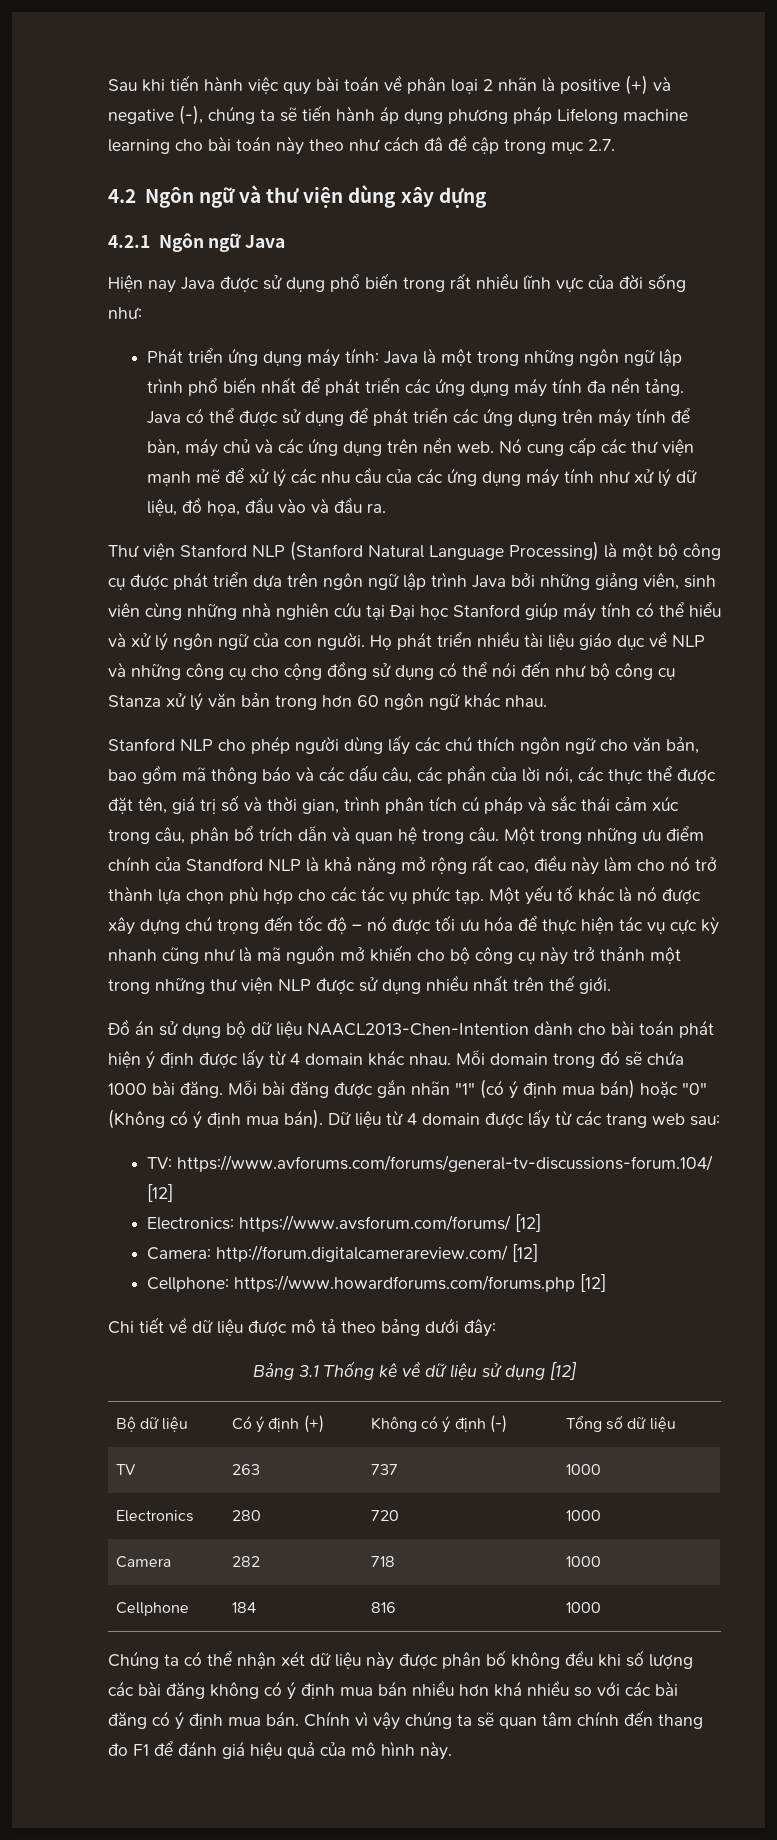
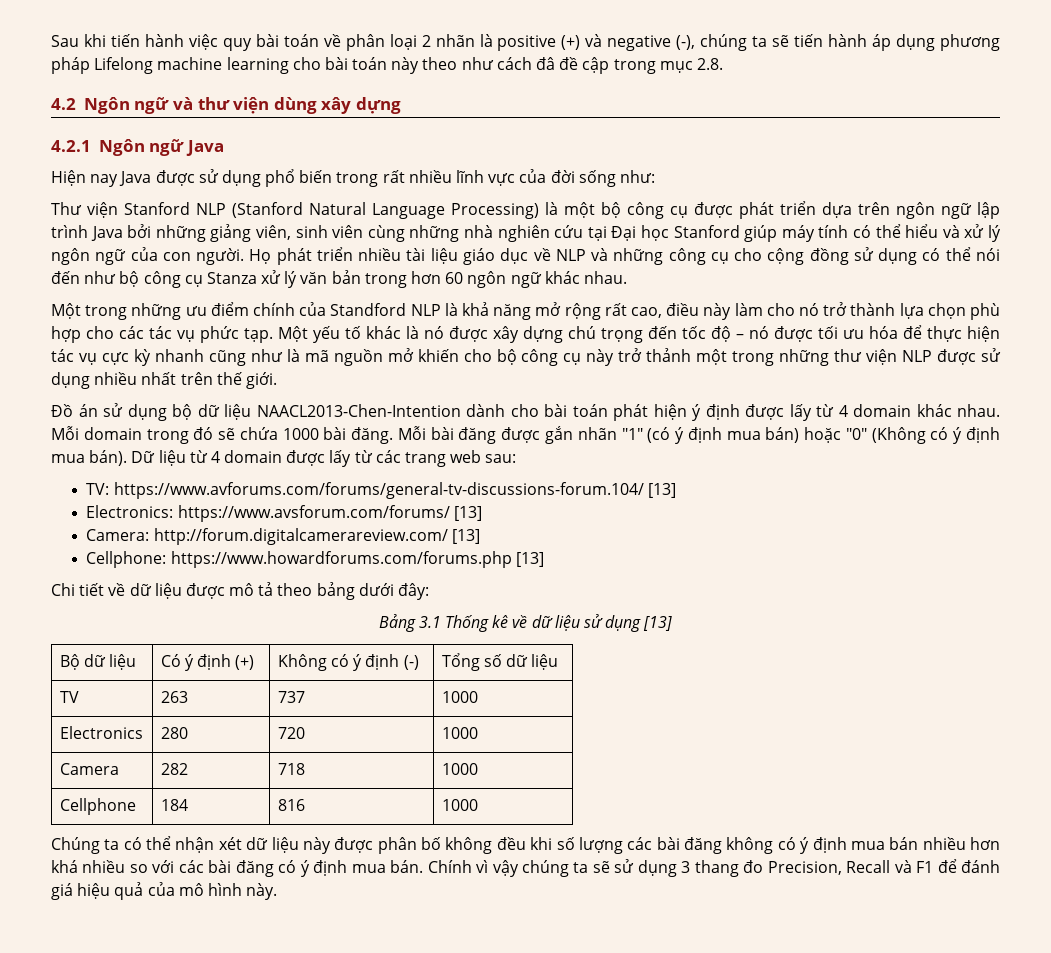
[588,139,615,151] 2.7. -> [696,58,723,70] 2.8.
[147,348,683,367] [147,377,685,397] [147,408,691,427] [147,437,695,457] [147,467,698,487] [147,497,387,516] // Phát triển ứng dụng máy tính: Java là một trong những ngôn ngữ lập trình phổ biến nhất để phát triển các ứng dụng máy tính đa nền tảng. Java có thể được sử dụng để phát triển các ứng dụng trên máy tính để bàn, máy chủ và các ứng dụng trên nền web. Nó cung cấp các thư viện mạnh mẽ để xử lý các nhu cầu của các ứng dụng máy tính như xử lý dữ liệu, đồ họa, đầu vào và đầu ra. -> (655, 176) none
[108,735,699,755] [108,765,716,784] [108,795,679,814] [108,826,499,844] Stanford NLP cho phép người dùng lấy các chú thích ngôn ngữ cho văn bản, bao gồm mã thông báo và các dấu câu, các phần của lời nói, các thực thể được đặt tên, giá trị số và thời gian, trình phân tích cú pháp và sắc thái cảm xúc trong câu, phân bổ trích dẫn và quan hệ trong câu. -> (627, 277) none
[147,1184,174,1202] [12] -> [647,483,676,498] [13]
[515,1214,542,1232] [12] -> [453,506,482,521] [13]
[512,1244,539,1262] [12] -> [451,529,480,544] [13]
[580,1274,607,1292] [12] -> [515,552,544,567] [13]
[550,1362,577,1380] [12] -> [643,616,673,631] [13]
[499,1710,703,1729] [108,1743,128,1756] quan tâm chính đến thang đo -> [614,859,912,877] sử dụng 3 thang đo Precision, Recall và

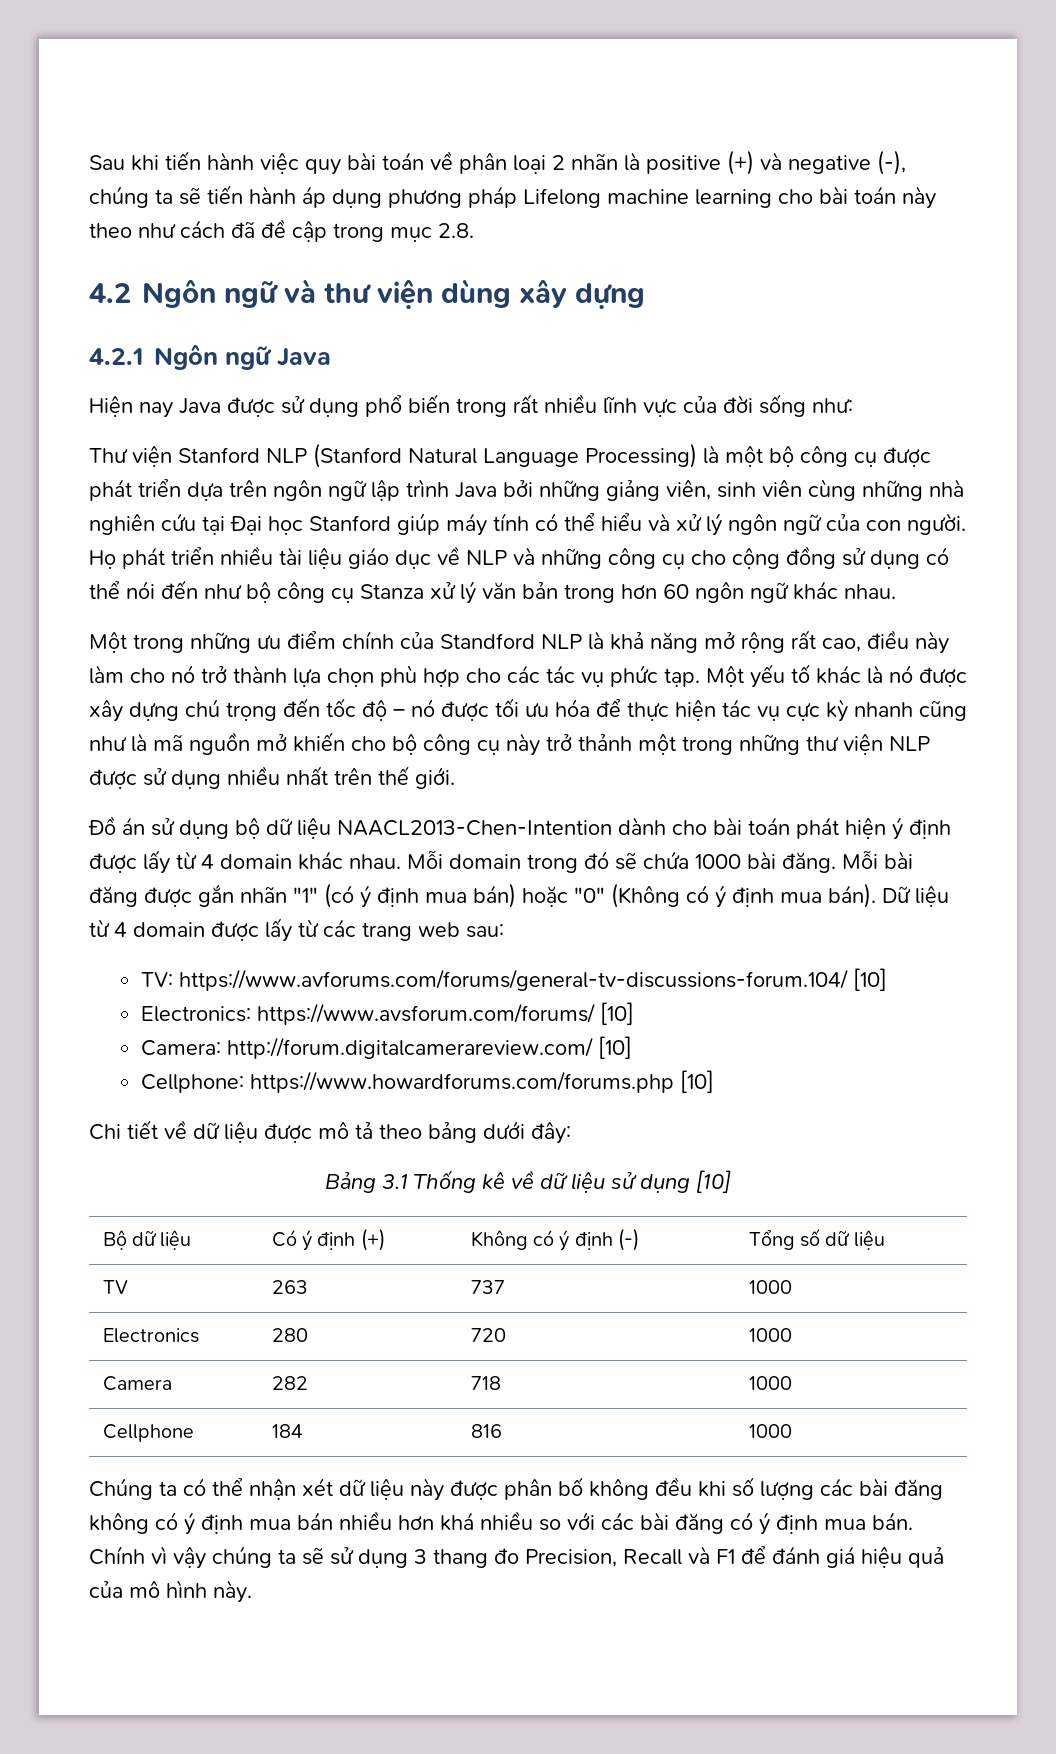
[536,57,556,70] đâ -> [231,221,255,238] đã
[647,483,676,498] [13] -> [852,968,887,991] [10]
[453,506,482,521] [13] -> [599,1002,634,1025] [10]
[451,529,480,544] [13] -> [597,1036,632,1059] [10]
[515,552,544,567] [13] -> [679,1070,714,1093] [10]
[643,616,673,631] [13] -> [696,1170,731,1193] [10]

